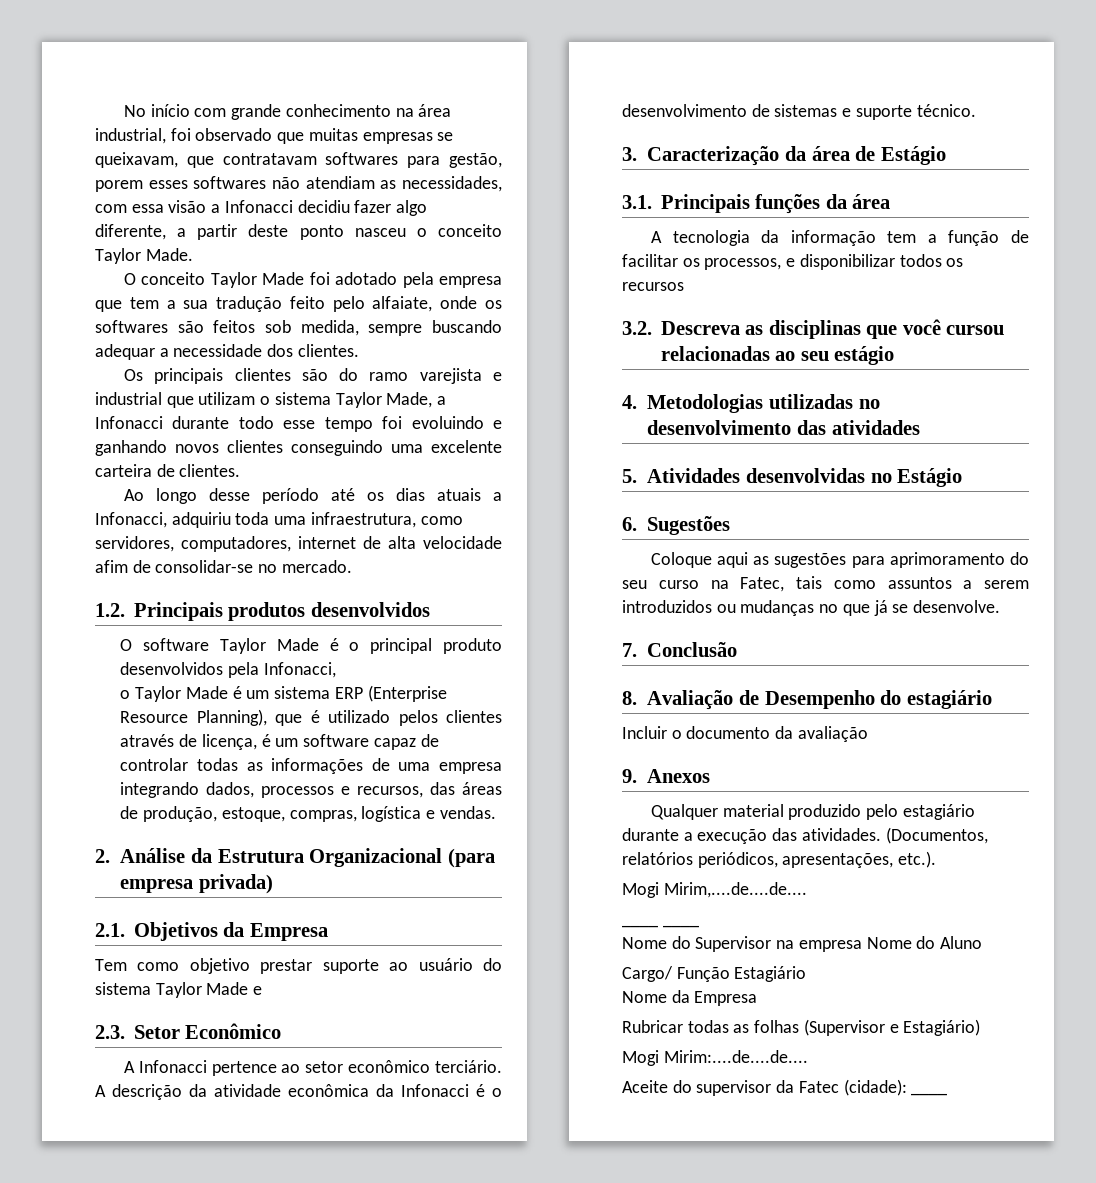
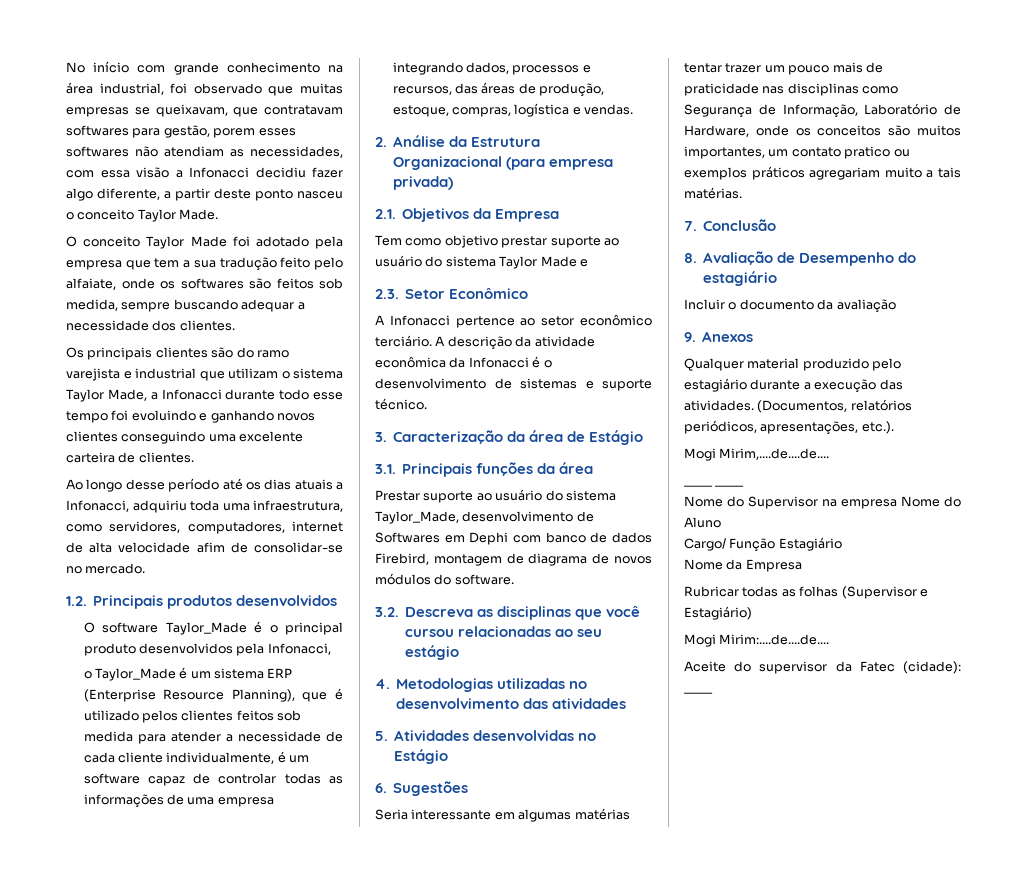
[220,638,319,654] Taylor Made -> [165,622,247,635] Taylor_Made
[135,686,228,702] Taylor Made -> [94,668,176,681] Taylor_Made
[120,734,257,750] através de licença, -> [236,710,302,721] [83,731,343,744] [83,752,275,764] feitos sob medida para atender a necessidade de cada cliente individualmente,
[650,230,1029,246] [622,254,964,270] [622,282,684,291] A tecnologia da informação tem a função de facilitar os processos, e disponibilizar todos os recursos -> [375,489,616,503] [375,511,594,524] [375,532,652,545] [375,553,652,566] [375,573,514,585] Prestar suporte ao usuário do sistema Taylor_Made, desenvolvimento de Softwares em Dephi com banco de dados Firebird, montagem de diagrama de novos módulos do software.
[650,552,1029,568] [622,576,1029,592] [622,600,1001,616] Coloque aqui as sugestões para aprimoramento do seu curso na Fatec, tais como assuntos a serem introduzidos ou mudanças no que já se desenvolve. -> [375,808,630,822] [684,62,883,75] [684,83,899,96] [684,103,961,118] [684,125,961,137] [684,146,910,159] [684,166,961,180] [684,187,742,199] Seria interessante em algumas matérias tentar trazer um pouco mais de praticidade nas disciplinas como Segurança de Informação, Laboratório de Hardware, onde os conceitos são muitos importantes, um contato pratico ou exemplos práticos agregariam muito a tais matérias.

